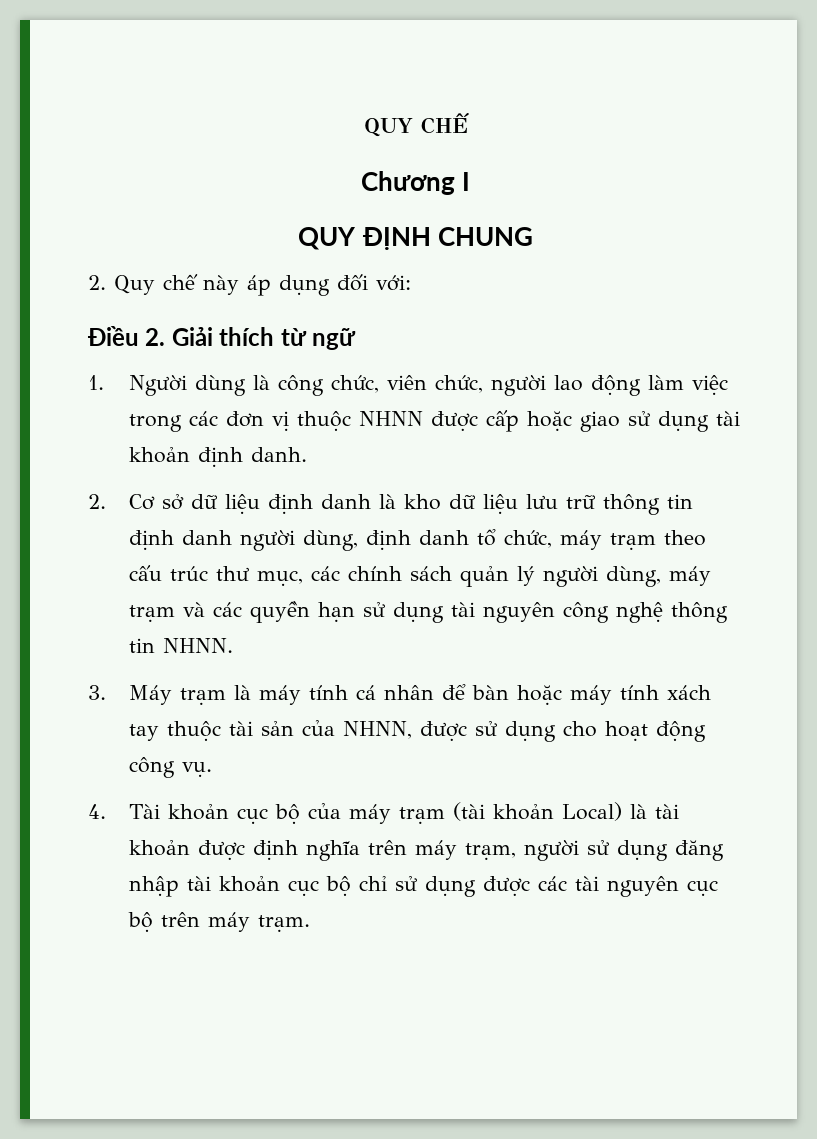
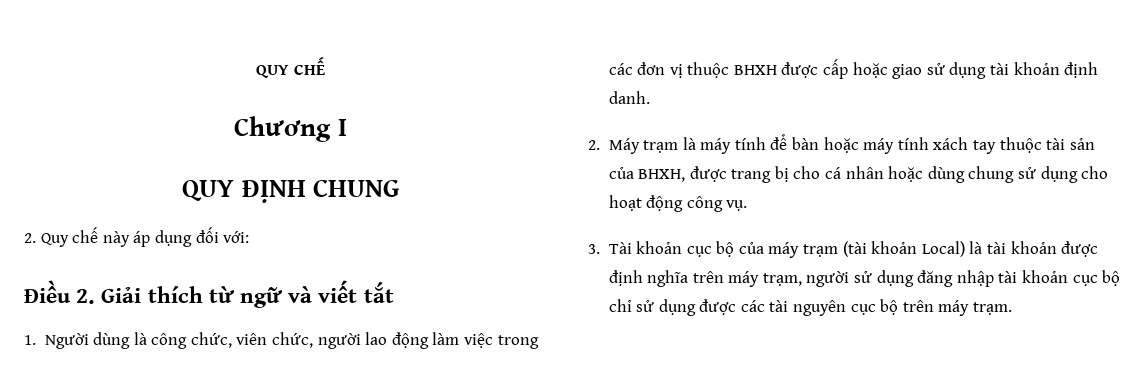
(357, 339) none -> [288,280,394,303] và viết tắt
[358,411,423,426] NHNN -> [733,65,777,75] BHXH
[128,494,693,515] [128,529,706,551] [128,565,711,587] [128,601,728,623] [128,638,233,653] [88,685,106,700] Cơ sở dữ liệu định danh là kho dữ liệu lưu trữ thông tin định danh người dùng, định danh tổ chức, máy trạm theo cấu trúc thư mục, các chính sách quản lý người dùng, máy trạm và các quyền hạn sử dụng tài nguyên công nghệ thông tin NHNN. // 3. -> (600, 145) none
[355,685,434,700] cá nhân -> (766, 143) none
[342,721,467,741] NHNN, được -> [638,166,1015,183] BHXH, được trang bị cho cá nhân hoặc dùng chung
[88,804,106,819] 4. -> [588,244,600,254] 3.

